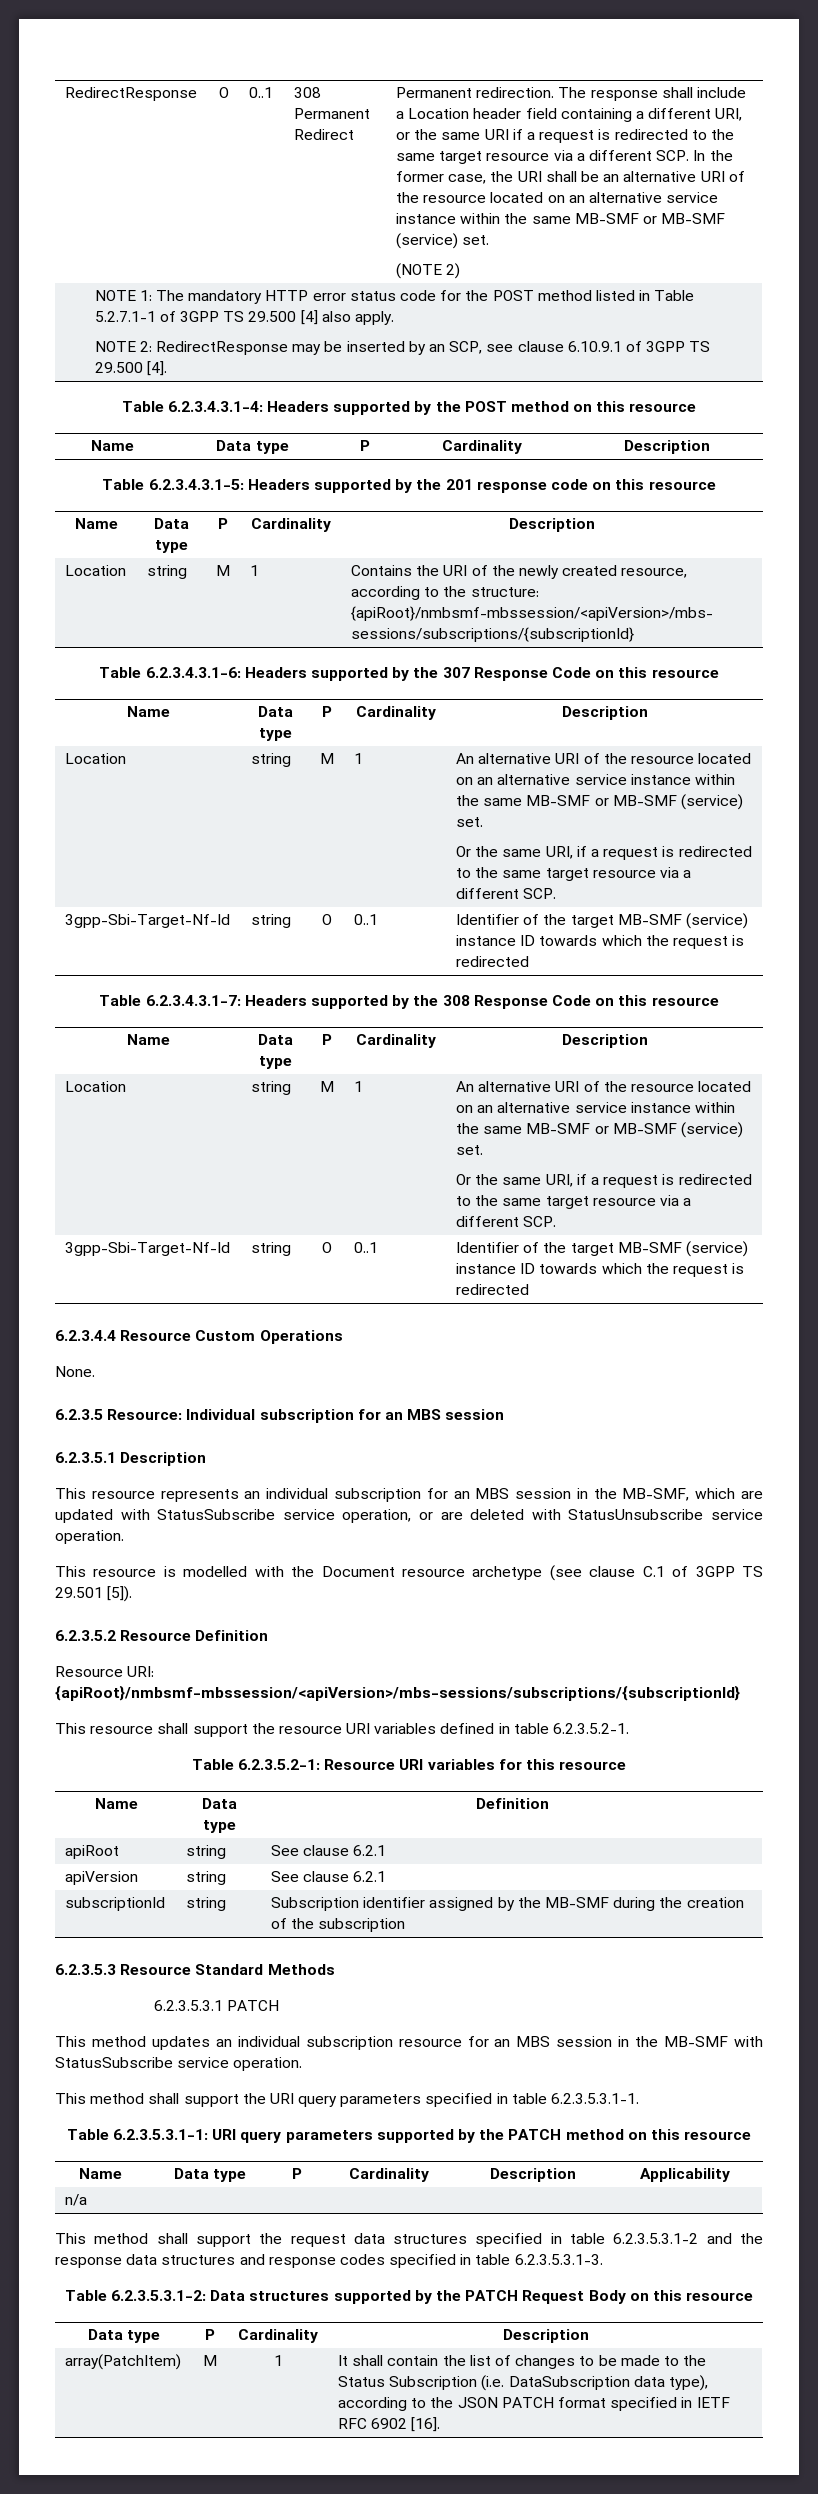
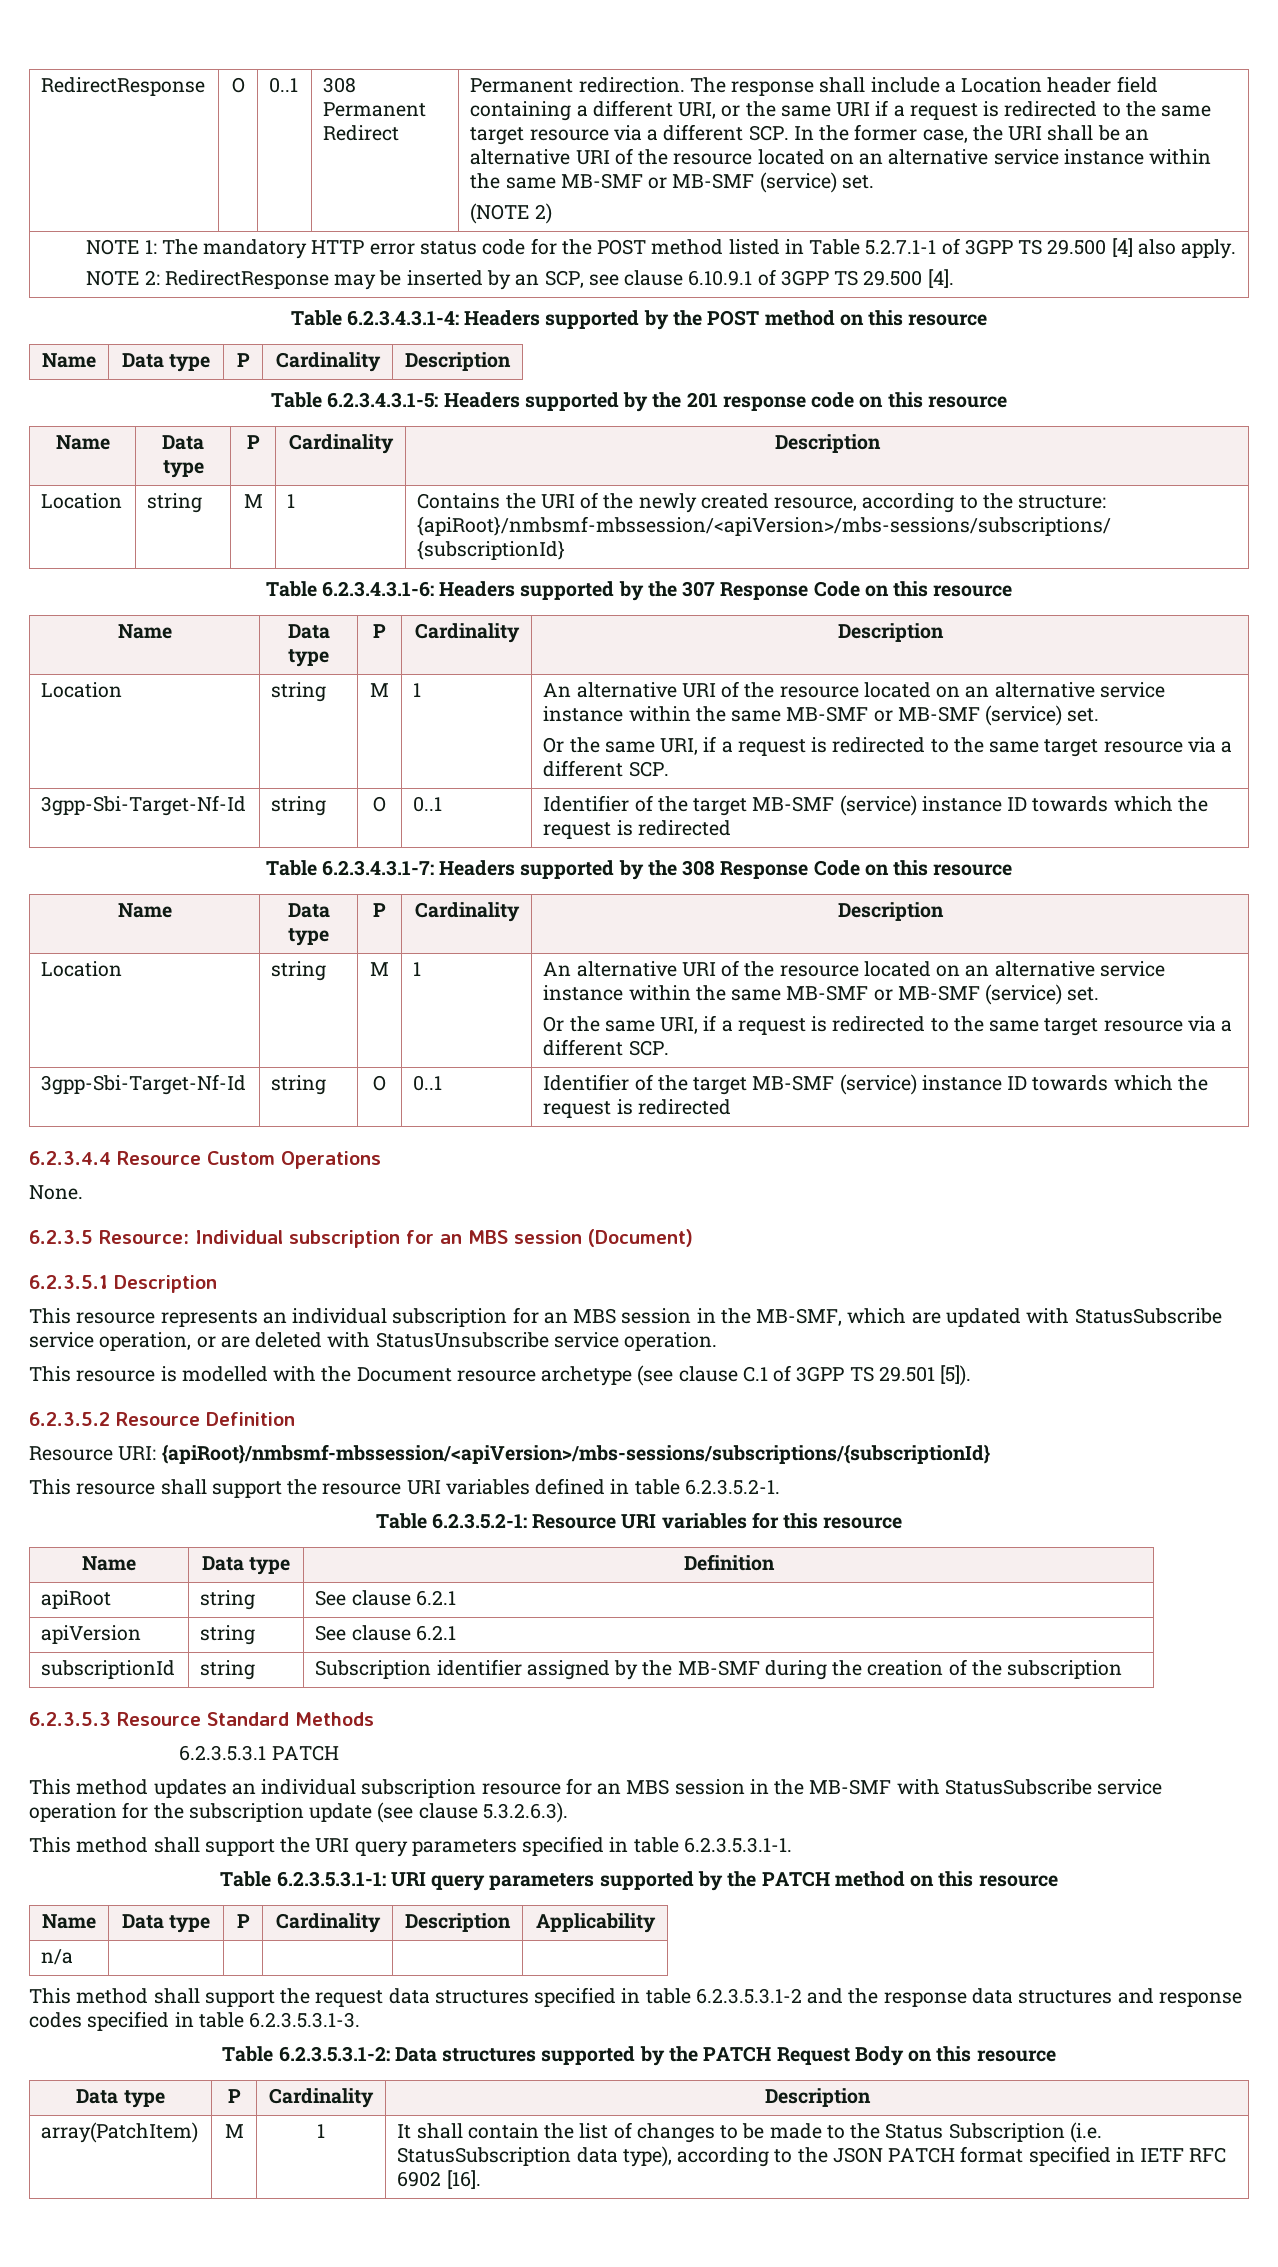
(505, 1414) none -> [588,1229,693,1247] (Document)
[233,2057,303,2071] operation. -> [29,1802,568,1823] operation for the subscription update (see clause 5.3.2.6.3).
[508,2376,630,2390] DataSubscription -> [397,2147,572,2166] StatusSubscription

